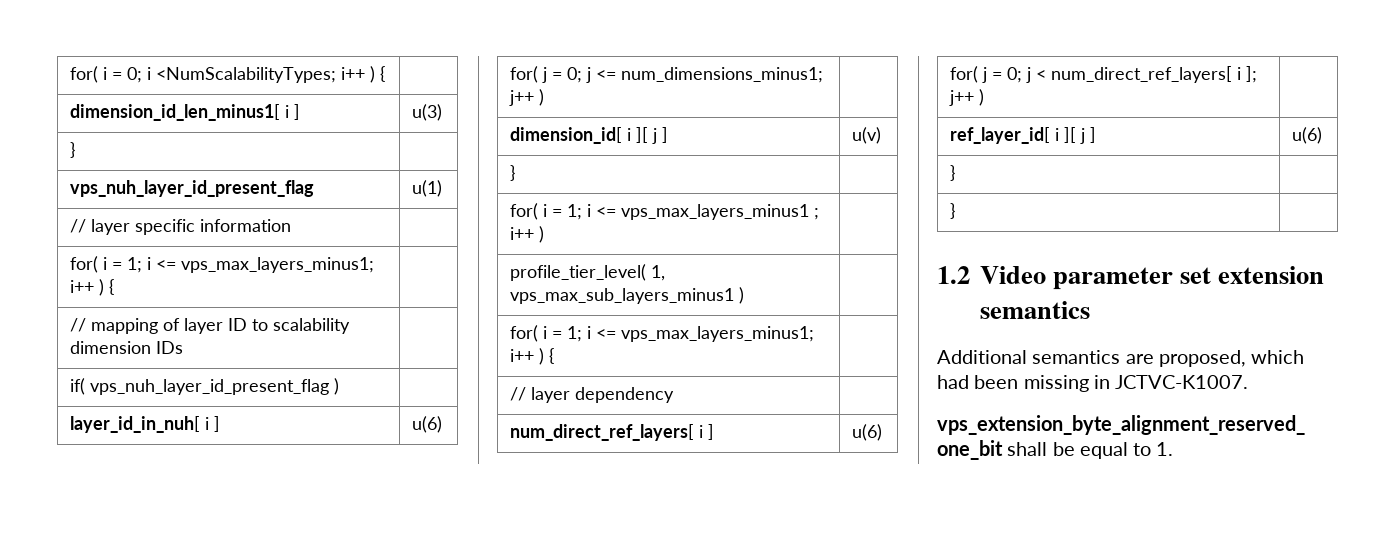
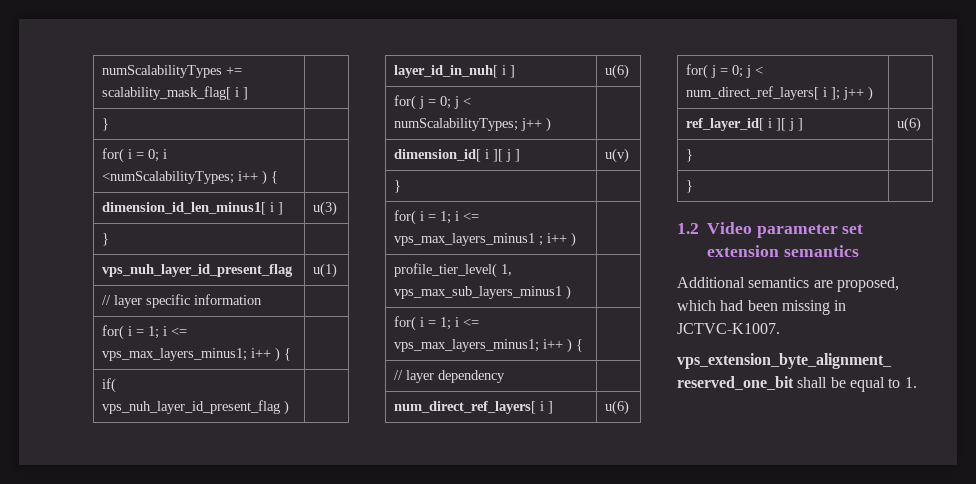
(70, 74) none -> [102,65,243,78] [102,86,249,100] [102,118,110,131] numScalabilityTypes += scalability_mask_flag[ i ] | // } | //
[156,67,337,83] <NumScalabilityTypes; -> [102,171,235,184] <numScalabilityTypes;
[70,318,351,334] [70,341,184,354] // // mapping of layer ID to scalability dimension IDs | -> (292, 354) none
[596,67,824,83] <= num_dimensions_minus1; -> [463,97,472,106] [394,118,519,131] < numScalabilityTypes;

